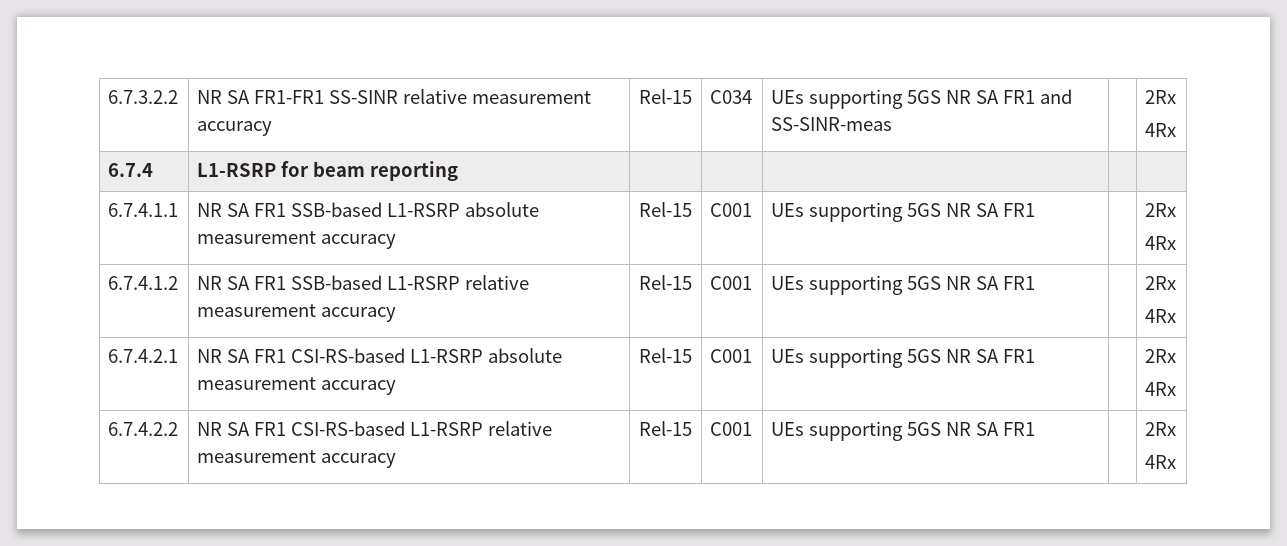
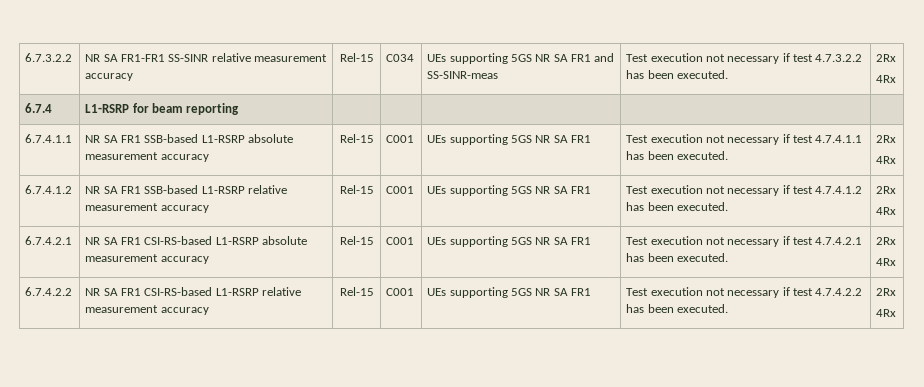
(893, 124) none -> [626,53,863,64] [626,70,728,79] Test execution not necessary if test 4.7.3.2.2 has been executed.
(1036, 210) none -> [626,134,863,145] [626,151,728,160] Test execution not necessary if test 4.7.4.1.1 has been executed.
(1036, 283) none -> [626,185,863,196] [626,202,728,211] Test execution not necessary if test 4.7.4.1.2 has been executed.
(1036, 356) none -> [626,236,863,247] [626,253,728,262] Test execution not necessary if test 4.7.4.2.1 has been executed.
(1036, 429) none -> [626,287,863,298] [626,304,728,313] Test execution not necessary if test 4.7.4.2.2 has been executed.

